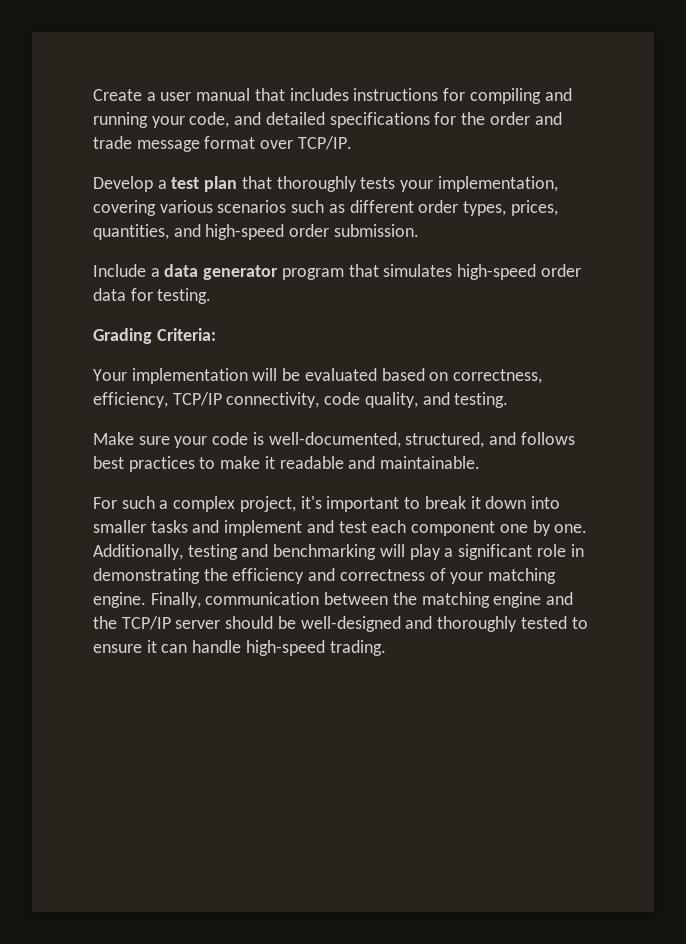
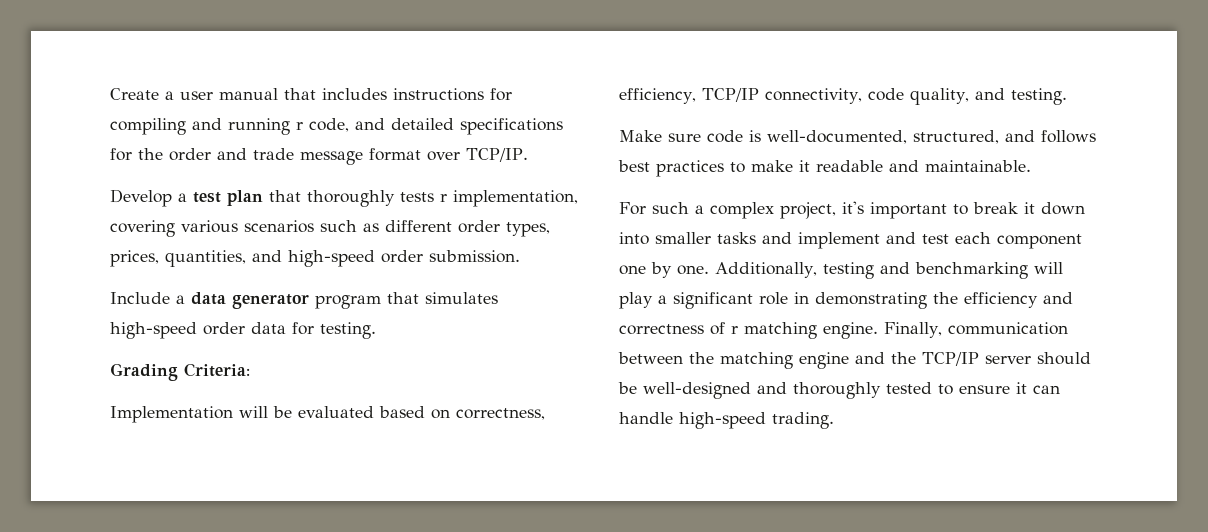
[151,116,185,128] your -> [296,122,303,130] r
[400,180,434,192] your -> [440,194,447,202] r
[93,368,248,384] Your implementation -> [110,406,233,423] Implementation
[174,436,208,448] your -> (701, 137) none
[450,572,484,584] your -> [731,326,738,334] r

